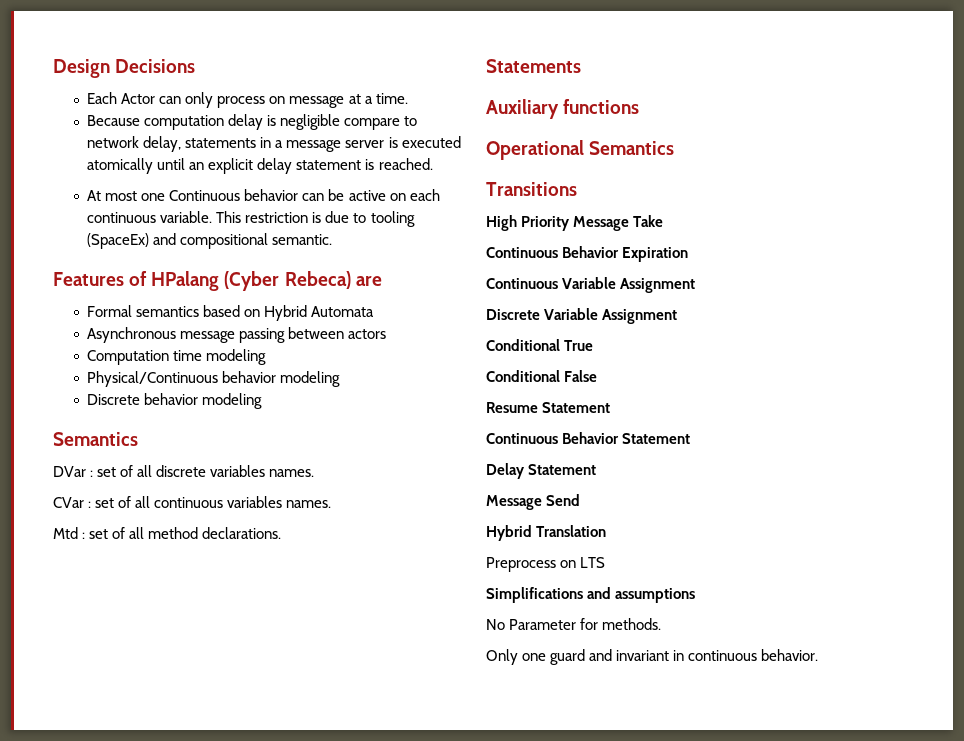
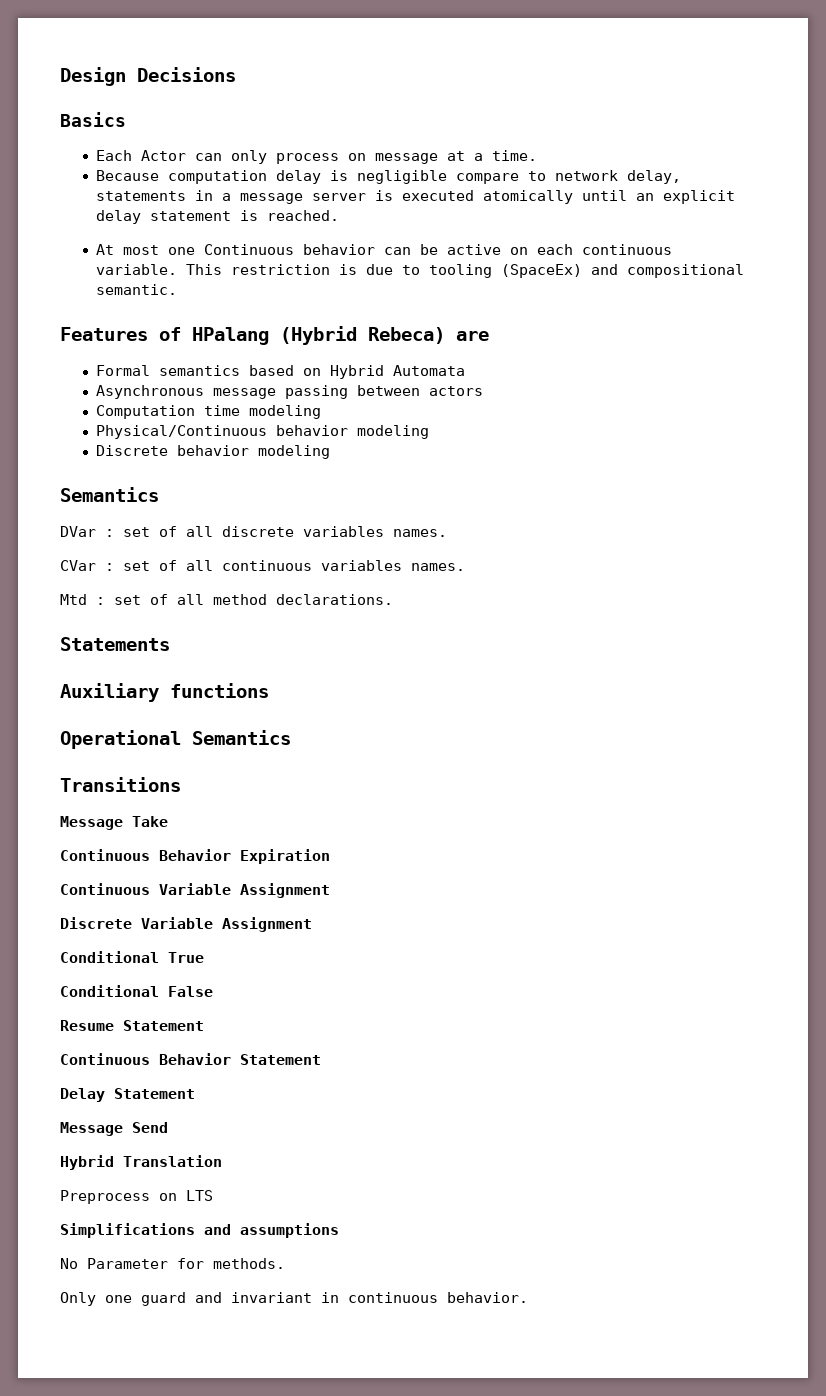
(196, 66) none -> [60,112,126,127] // Basics
[224,271,280,291] (Cyber -> [280,326,357,345] (Hybrid
[486,215,571,231] High Priority -> (181, 784) none

